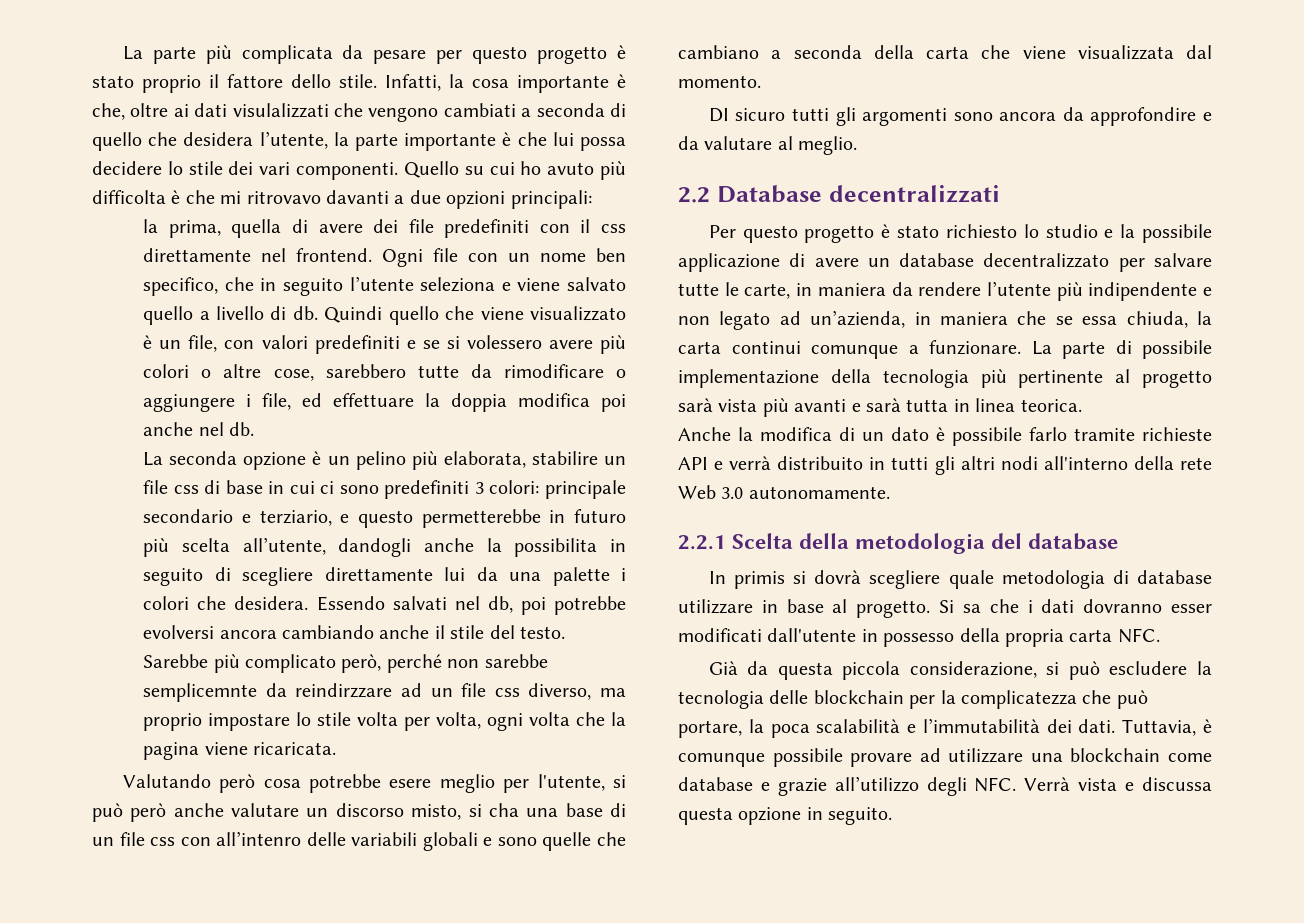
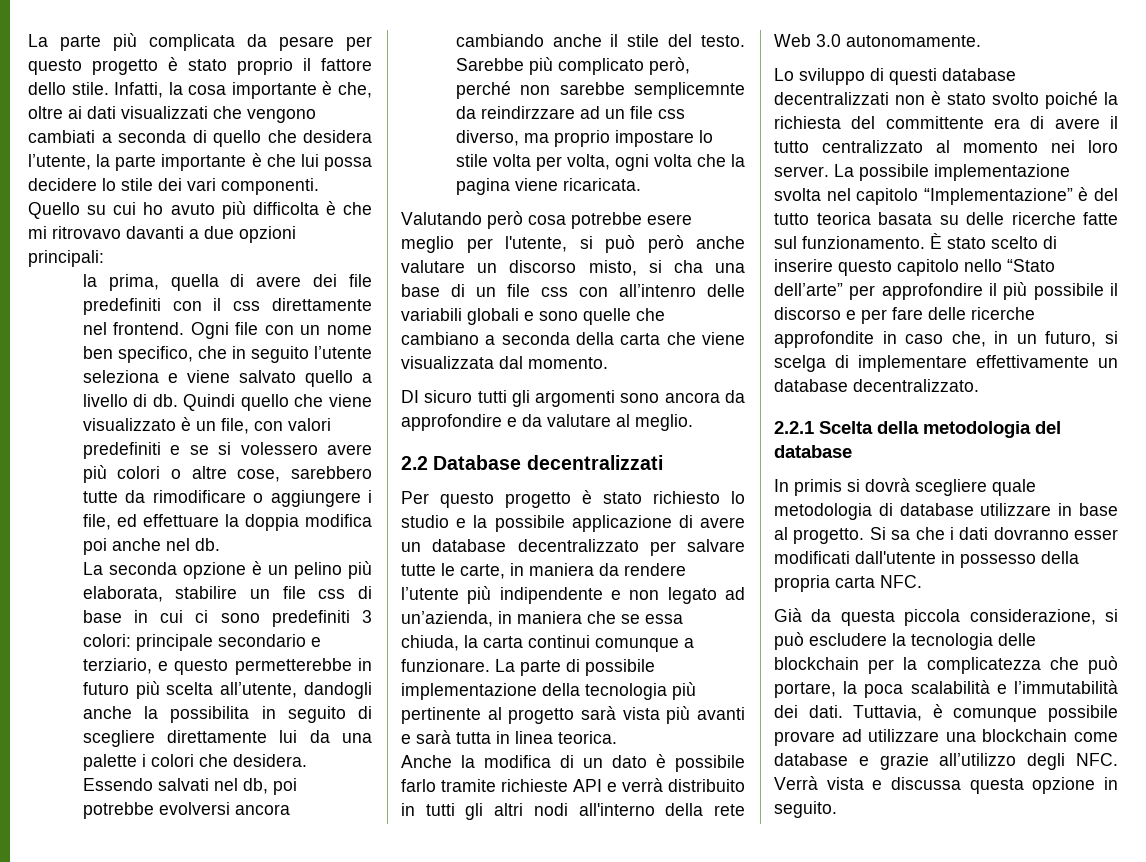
[232,103,329,118] visulalizzati -> [121,106,208,119] visualizzati
(890, 492) none -> [774,68,1016,85] [774,91,1118,109] [774,116,1118,129] [774,140,1118,153] [774,164,1070,181] [774,187,1118,205] [774,212,1118,225] [774,233,1057,249] [774,259,1055,276] [774,282,1118,300] [774,307,1035,324] [774,331,1118,348] [774,355,1118,372] [774,379,979,392] // Lo sviluppo di questi database decentralizzati non è stato svolto poiché la richiesta del committente era di avere il tutto centralizzato al momento nei loro server. La possibile implementazione svolta nel capitolo “Implementazione” è del tutto teorica basata su delle ricerche fatte sul funzionamento. È stato scelto di inserire questo capitolo nello “Stato dell’arte” per approfondire il più possibile il discorso e per fare delle ricerche approfondite in caso che, in un futuro, si scelga di implementare effettivamente un database decentralizzato.

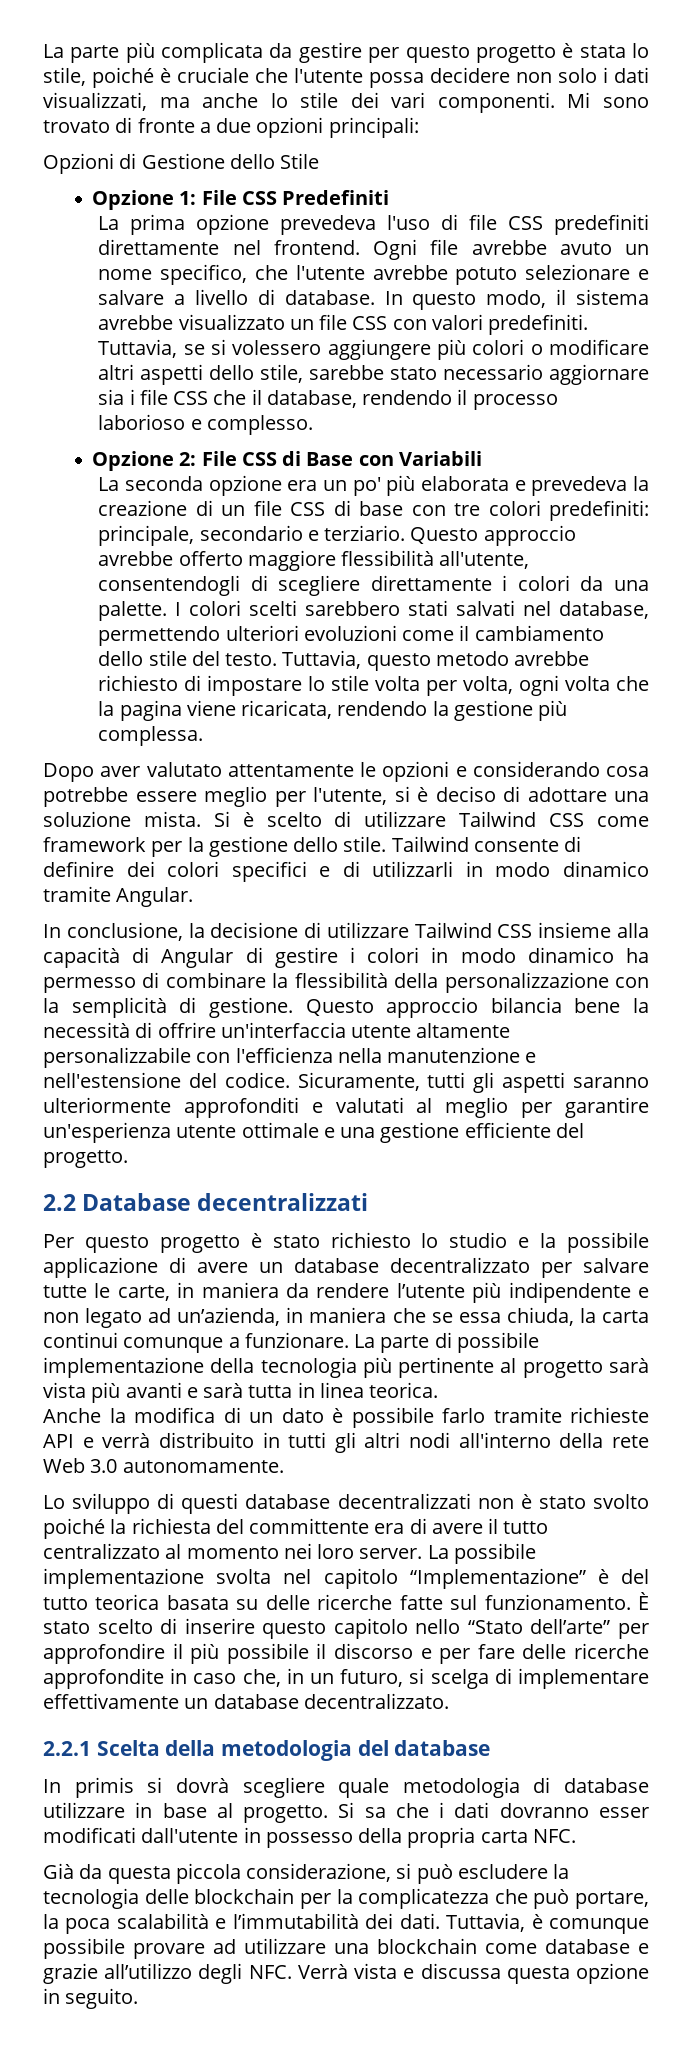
[279,36,334,51] pesare -> [298,42,362,63] gestire
[188,58,372,75] [28,81,372,99] [28,106,316,123] [28,130,372,147] [28,153,372,171] [28,178,97,191] stato proprio il fattore dello stile. Infatti, la cosa importante è che, oltre ai dati visualizzati che vengono cambiati a seconda di quello che desidera l’utente, la parte importante è che lui possa decidere -> [579,43,650,58] [43,67,649,88] [43,92,259,111] stata lo stile, poiché è cruciale che l'utente possa decidere non solo i dati visualizzati, ma anche
[28,201,372,219] [28,226,296,243] [28,250,104,267] [82,274,372,291] [82,298,261,315] Quello su cui ho avuto più difficolta è che mi ritrovavo davanti a due opzioni principali: // la prima, quella di avere dei file predefiniti con il css -> [567,92,649,108] [43,117,419,138] [43,153,320,174] [92,190,390,210] [98,214,649,235] Mi sono trovato di fronte a due opzioni principali: // Opzioni di Gestione dello Stile // Opzione 1: File CSS Predefiniti // La prima opzione prevedeva l'uso di file CSS predefiniti
[264,325,294,335] con -> [471,240,612,255] avrebbe avuto
[82,346,113,359] ben -> (153, 274) none
[231,346,372,363] [82,370,372,387] [82,394,372,411] [82,417,331,434] [82,442,181,459] in seguito l’utente seleziona e viene salvato quello a livello di db. Quindi quello che viene visualizzato è un file, con valori predefiniti e -> [295,264,649,285] [98,289,649,310] [98,314,589,335] [98,339,178,358] l'utente avrebbe potuto selezionare e salvare a livello di database. In questo modo, il sistema avrebbe visualizzato un file CSS con valori predefiniti. Tuttavia,
[327,444,372,455] avere -> [327,339,431,360] aggiungere
[191,466,372,482] [82,490,372,507] [82,514,372,531] [82,538,220,555] [82,561,372,579] [82,586,346,602] altre cose, sarebbero tutte da rimodificare o aggiungere i file, ed effettuare la doppia modifica poi anche nel db. // La seconda opzione è un pelino più elaborata, stabilire un file css -> [548,339,649,355] [98,364,649,385] [98,389,558,410] [98,414,313,435] [92,451,482,471] [98,475,649,496] [98,500,326,516] modificare altri aspetti dello stile, sarebbe stato necessario aggiornare sia i file CSS che il database, rendendo il processo laborioso e complesso. // Opzione 2: File CSS di Base con Variabili // La seconda opzione era un po' più elaborata e prevedeva la creazione di un file CSS
[133,610,372,627] [82,634,321,651] [82,658,372,675] [82,681,372,699] [82,706,373,723] [82,730,372,747] [82,754,307,771] [82,778,297,795] [82,802,290,819] [455,34,745,47] [455,57,690,75] [455,81,745,99] [455,106,685,119] [455,130,610,147] in cui ci sono predefiniti 3 colori: principale secondario e terziario, e questo permetterebbe in futuro più scelta all’utente, dandogli anche la possibilita in seguito di scegliere direttamente lui da una palette i colori che desidera. Essendo salvati nel db, poi potrebbe evolversi ancora cambiando anche il stile del testo. Sarebbe più complicato però, perché non sarebbe semplicemnte da reindirzzare ad un file css diverso, ma proprio -> [411,500,649,521] [98,525,576,546] [98,550,530,571] [98,575,649,596] [98,600,649,621] [98,625,604,646] [98,650,590,671] [98,675,202,691] con tre colori predefiniti: principale, secondario e terziario. Questo approccio avrebbe offerto maggiore flessibilità all'utente, consentendogli di scegliere direttamente i colori da una palette. I colori scelti sarebbero stati salvati nel database, permettendo ulteriori evoluzioni come il cambiamento dello stile del testo. Tuttavia, questo metodo avrebbe richiesto di
[562,178,641,191] [401,211,523,229] ricaricata. // Valutando però -> [241,700,568,721] [98,726,204,746] [43,761,600,782] ricaricata, rendendo la gestione più complessa. // Dopo aver valutato attentamente le opzioni e considerando
[647,214,692,225] esere -> [135,791,197,802] essere
[605,235,745,253] [401,260,745,276] [401,284,745,297] [401,308,665,325] [401,332,745,345] [401,356,608,369] [401,390,745,407] [401,414,693,431] può però anche valutare un discorso misto, si cha una base di un file css con all’intenro delle variabili globali e sono quelle che cambiano a seconda della carta che viene visualizzata dal momento. // DI sicuro tutti gli argomenti sono ancora da approfondire e da valutare al meglio. -> [417,786,649,802] [43,811,649,827] [43,836,582,857] [43,861,649,882] [43,886,194,907] [43,922,650,941] [43,947,649,968] [43,972,649,993] [43,997,649,1018] [43,1022,511,1038] [43,1047,537,1068] [43,1072,649,1093] [43,1097,649,1118] [43,1122,584,1143] [43,1150,128,1168] è deciso di adottare una soluzione mista. Si è scelto di utilizzare Tailwind CSS come framework per la gestione dello stile. Tailwind consente di definire dei colori specifici e di utilizzarli in modo dinamico tramite Angular. // In conclusione, la decisione di utilizzare Tailwind CSS insieme alla capacità di Angular di gestire i colori in modo dinamico ha permesso di combinare la flessibilità della personalizzazione con la semplicità di gestione. Questo approccio bilancia bene la necessità di offrire un'interfaccia utente altamente personalizzabile con l'efficienza nella manutenzione e nell'estensione del codice. Sicuramente, tutti gli aspetti saranno ulteriormente approfonditi e valutati al meglio per garantire un'esperienza utente ottimale e una gestione efficiente del progetto.

